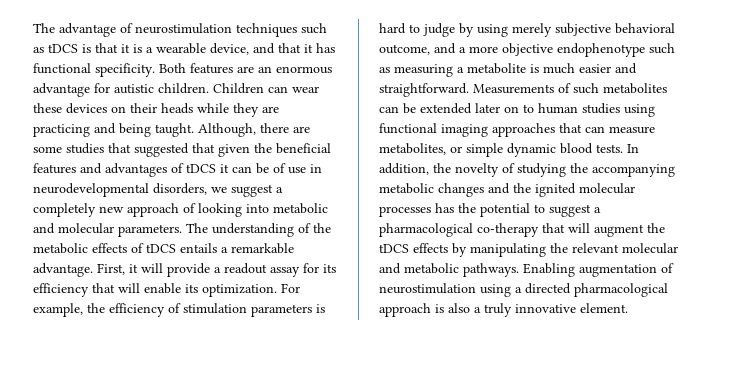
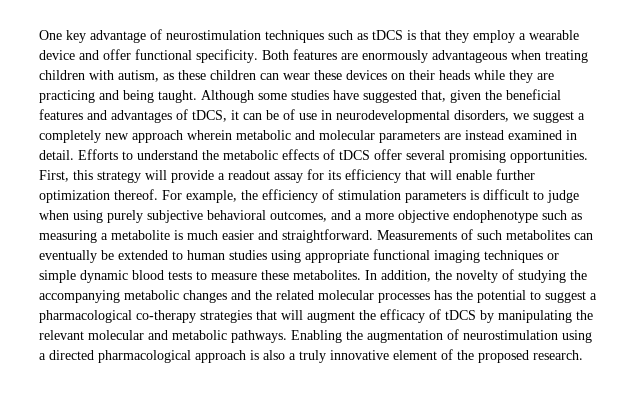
[33,23,55,33] The -> [39,30,86,43] One key
[121,43,335,55] it is a wearable device, and that it has -> [445,30,579,43] [39,49,131,60] they employ a wearable device and offer
[258,66,332,74] [33,83,264,97] an enormous advantage for autistic children. Children -> [362,50,588,63] [39,70,256,82] enormously advantageous when treating children with autism, as these children
[198,123,310,137] [33,143,215,157] Although, there are some studies that suggested that -> [201,90,446,103] Although some studies have suggested that,
[186,164,216,173] tDCS -> [192,110,227,122] tDCS,
[183,203,328,217] [33,223,311,237] of looking into metabolic and molecular parameters. The understanding of -> [187,130,577,143] [39,149,198,160] wherein metabolic and molecular parameters are instead examined in detail. Efforts to understand
[180,243,294,254] [33,263,138,277] entails a remarkable advantage. First, it -> [374,149,588,163] [39,170,141,183] offer several promising opportunities. First, this strategy
[185,284,277,297] its optimization. -> [496,169,535,180] [39,189,158,203] further optimization thereof.
[379,23,406,34] hard -> [483,189,529,200] difficult
[459,23,552,37] by using merely -> [39,210,143,223] when using purely
[379,44,430,55] outcome, -> [270,211,327,222] outcomes,
(399, 109) none -> [39,250,97,263] eventually
[475,103,519,113] later on -> (168, 255) none
(655, 110) none -> [305,250,369,263] appropriate
[492,123,655,137] [379,143,623,157] approaches that can measure metabolites, or simple dynamic blood tests. -> [484,250,559,263] [39,270,361,283] techniques or simple dynamic blood tests to measure these metabolites.
[535,183,576,197] ignited -> [276,290,314,300] related
(539, 230) none -> [200,310,252,323] strategies
[379,243,448,253] tDCS effects -> [380,309,476,323] efficacy of tDCS
(575, 270) none -> [346,330,363,340] the
[580,303,628,313] element. -> [393,349,583,363] element of the proposed research.

